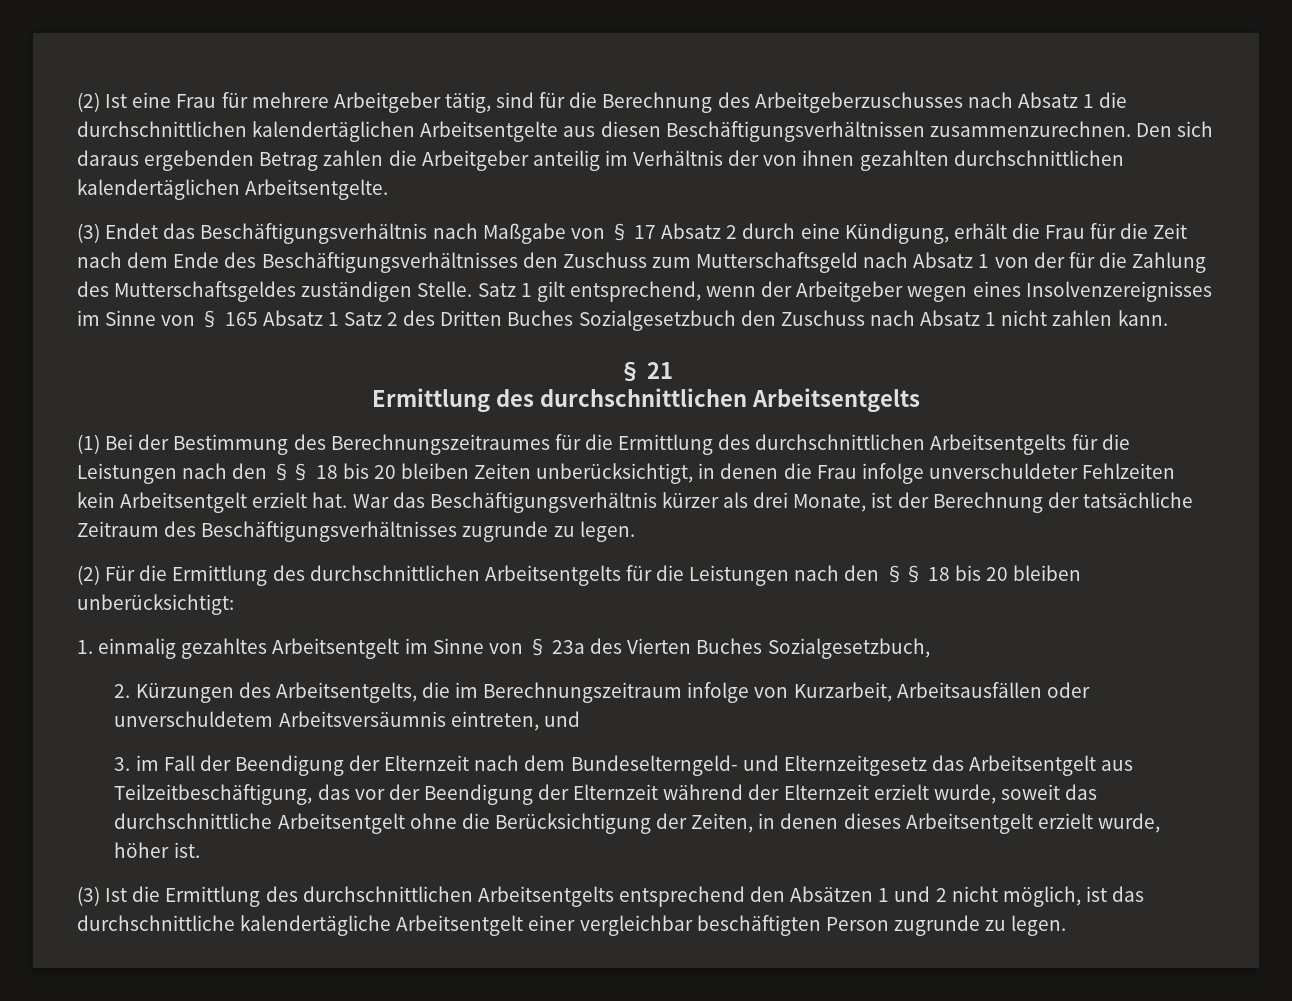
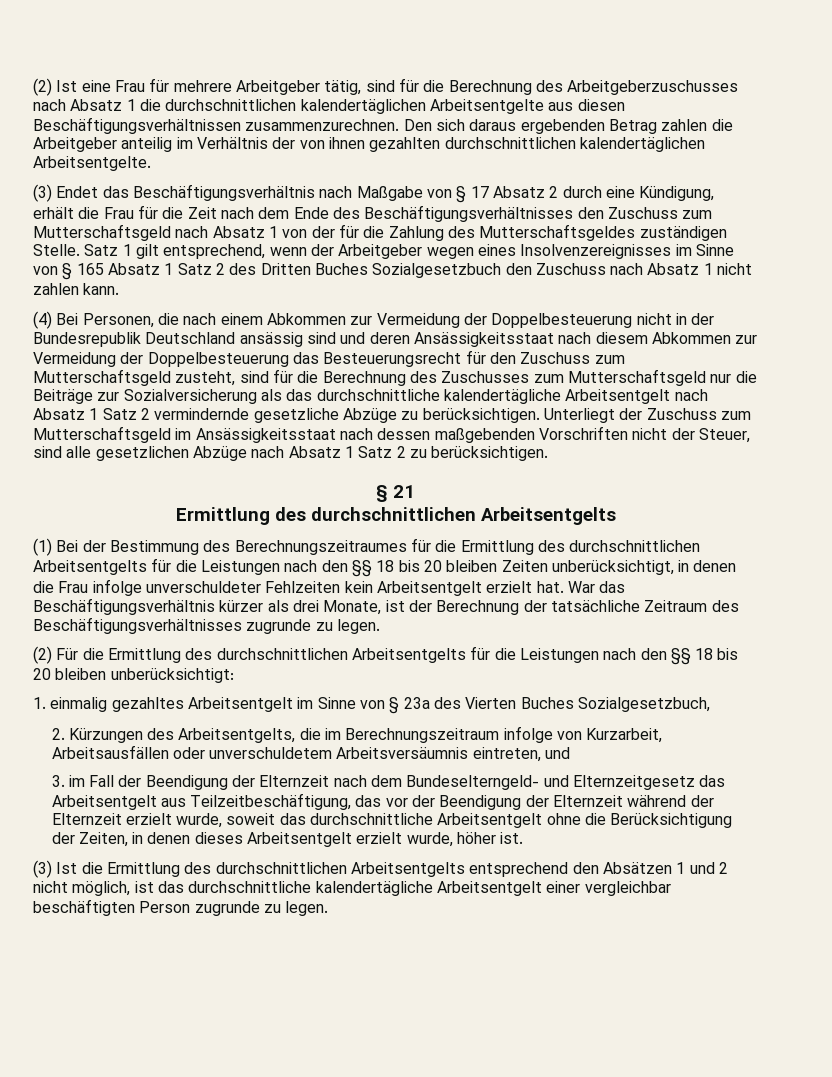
(1168, 318) none -> [33,311,715,329] [33,332,758,347] [33,350,625,367] [33,369,757,386] [33,389,708,404] [33,408,751,423] [33,426,750,443] [33,446,549,461] // (4) Bei Personen, die nach einem Abkommen zur Vermeidung der Doppelbesteuerung nicht in der Bundesrepublik Deutschland ansässig sind und deren Ansässigkeitsstaat nach diesem Abkommen zur Vermeidung der Doppelbesteuerung das Besteuerungsrecht für den Zuschuss zum Mutterschaftsgeld zusteht, sind für die Berechnung des Zuschusses zum Mutterschaftsgeld nur die Beiträge zur Sozialversicherung als das durchschnittliche kalendertägliche Arbeitsentgelt nach Absatz 1 Satz 2 vermindernde gesetzliche Abzüge zu berücksichtigen. Unterliegt der Zuschuss zum Mutterschaftsgeld im Ansässigkeitsstaat nach dessen maßgebenden Vorschriften nicht der Steuer, sind alle gesetzlichen Abzüge nach Absatz 1 Satz 2 zu berücksichtigen.

